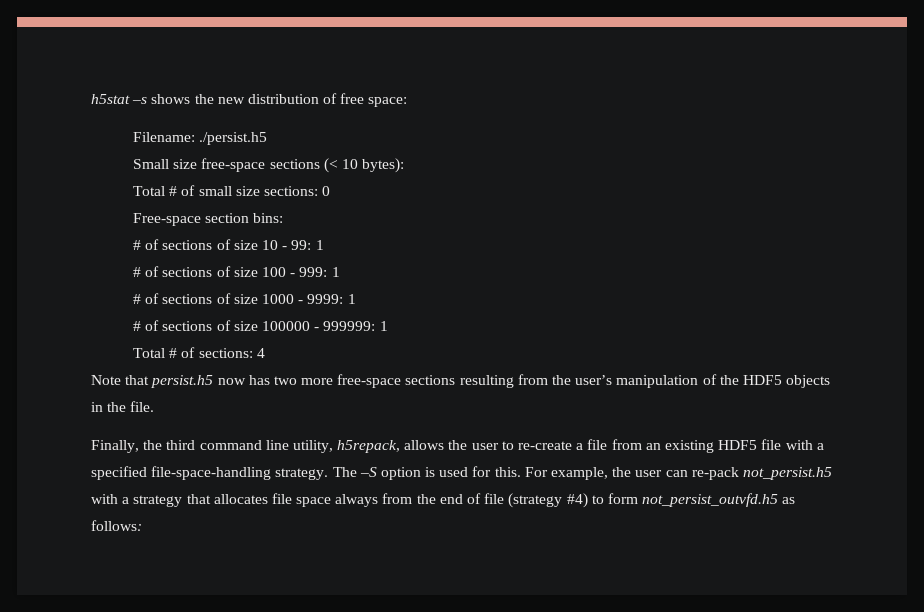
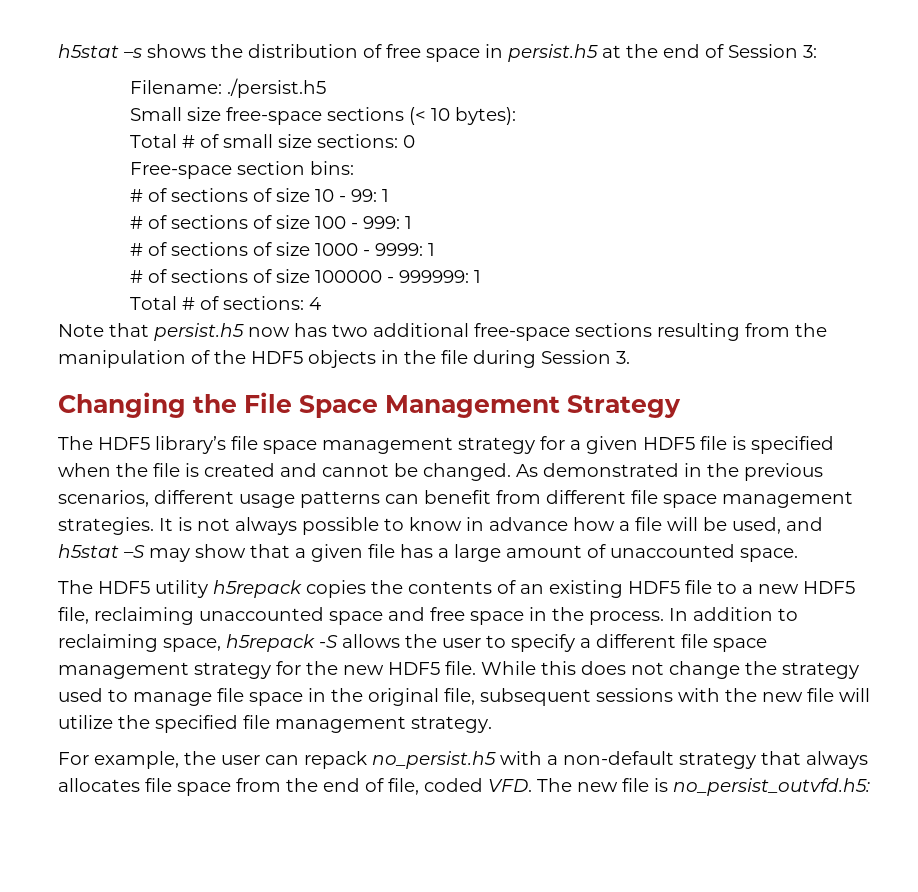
[217,97,245,104] new -> (243, 51) none
[368,97,408,107] space: -> [426,44,817,62] space in persist.h5 at the end of Session 3:
[301,378,334,385] more -> [373,323,469,337] additional
[575,375,613,385] user’s -> (827, 330) none
[130,401,155,412] [91,439,824,453] [91,466,521,480] file. // Finally, the third command line utility, h5repack, allows the user to re-create a file from an existing HDF5 file with a specified file-space-handling strategy. The –S option is used for this. -> [441,350,630,368] [58,392,681,418] [58,436,834,454] [58,463,823,481] [58,490,853,508] [58,517,823,535] [58,544,798,562] [58,580,855,598] [58,607,798,625] [58,634,767,652] [58,661,859,679] [58,688,870,706] [58,715,492,733] file during Session 3. // Changing the File Space Management Strategy // The HDF5 library’s file space management strategy for a given HDF5 file is specified when the file is created and cannot be changed. As demonstrated in the previous scenarios, different usage patterns can benefit from different file space management strategies. It is not always possible to know in advance how a file will be used, and h5stat –S may show that a given file has a large amount of unaccounted space. // The HDF5 utility h5repack copies the contents of an existing HDF5 file to a new HDF5 file, reclaiming unaccounted space and free space in the process. In addition to reclaiming space, h5repack -S allows the user to specify a different file space management strategy for the new HDF5 file. While this does not change the strategy used to manage file space in the original file, subsequent sessions with the new file will utilize the specified file management strategy. //
[691,467,832,480] [91,494,130,504] re-pack not_persist.h5 with a -> [304,751,674,769] repack no_persist.h5 with a non-default
(211, 499) none -> [806,751,868,769] always
[335,494,379,507] always -> (231, 789) none
[484,493,796,508] [91,520,142,531] file (strategy #4) to form not_persist_outvfd.h5 as follows: -> [388,778,870,796] file, coded VFD. The new file is no_persist_outvfd.h5:

